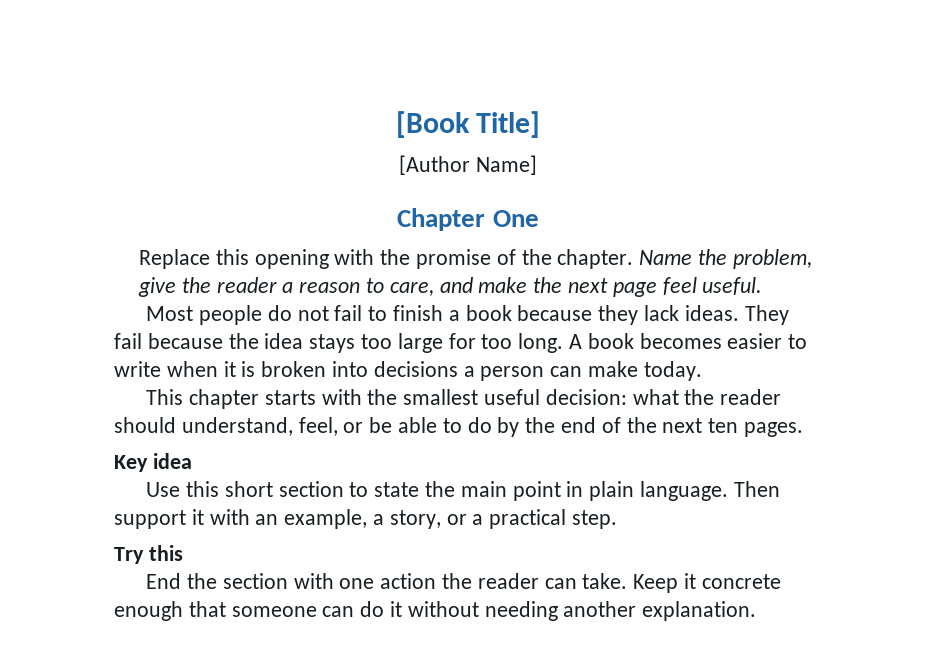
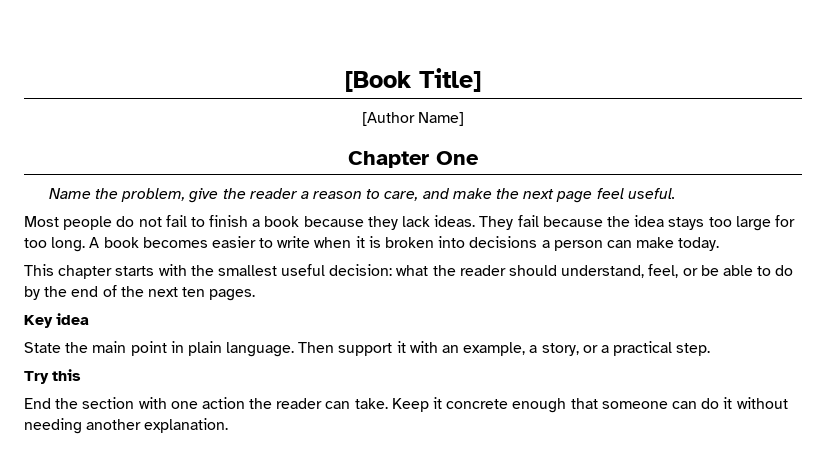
[139,249,634,269] Replace this opening with the promise of the chapter. -> (479, 158) none
[146,481,420,497] Use this short section to state -> [24,342,61,353] State

